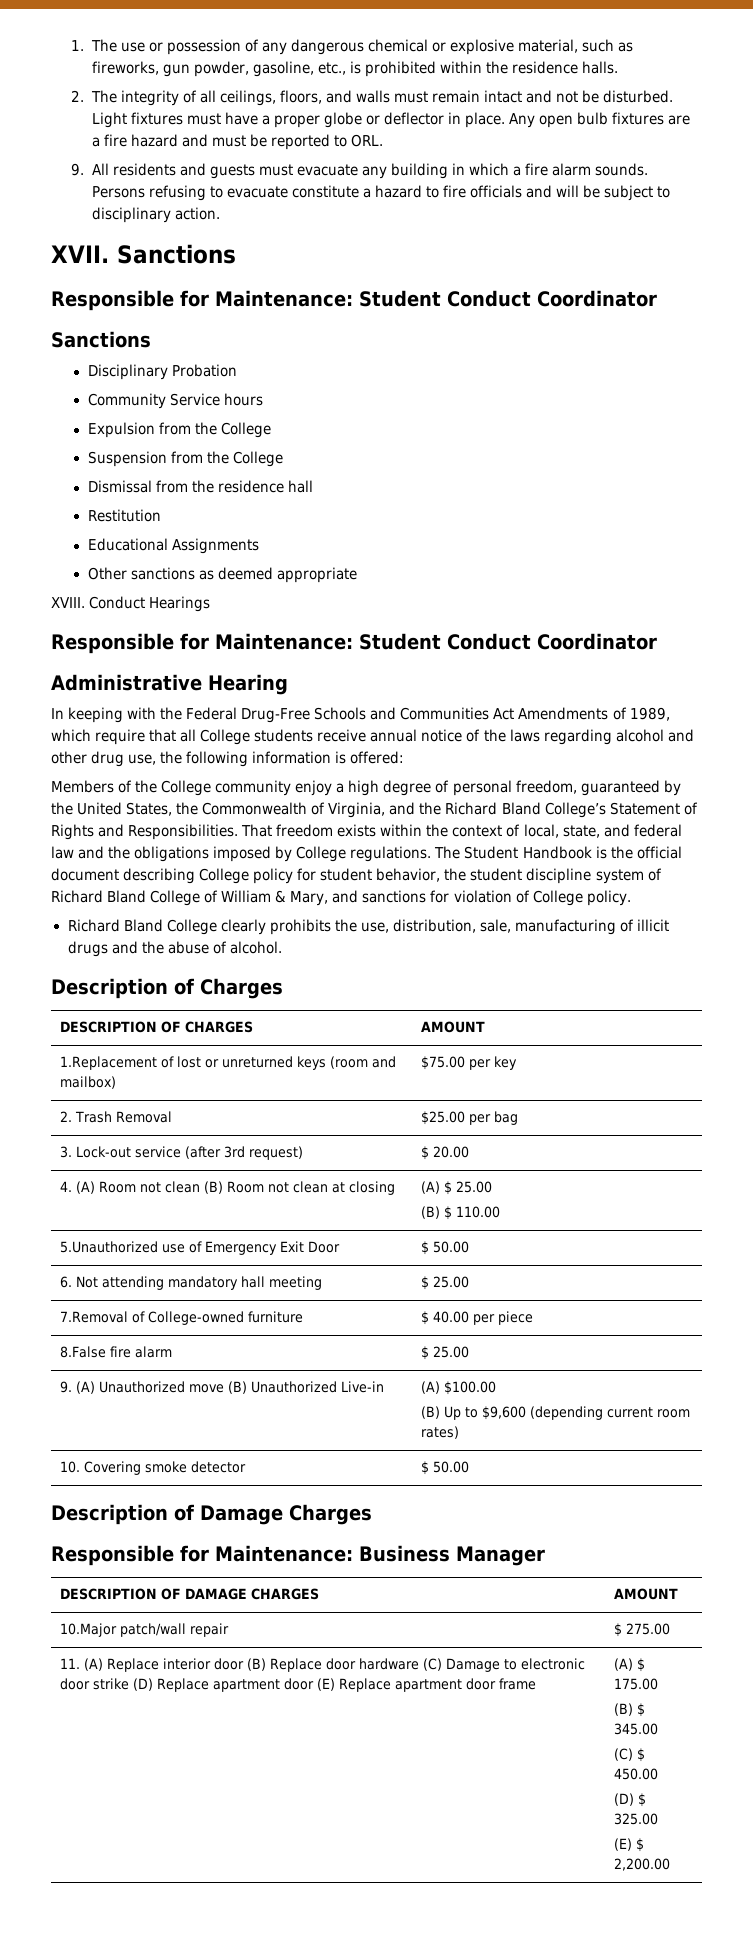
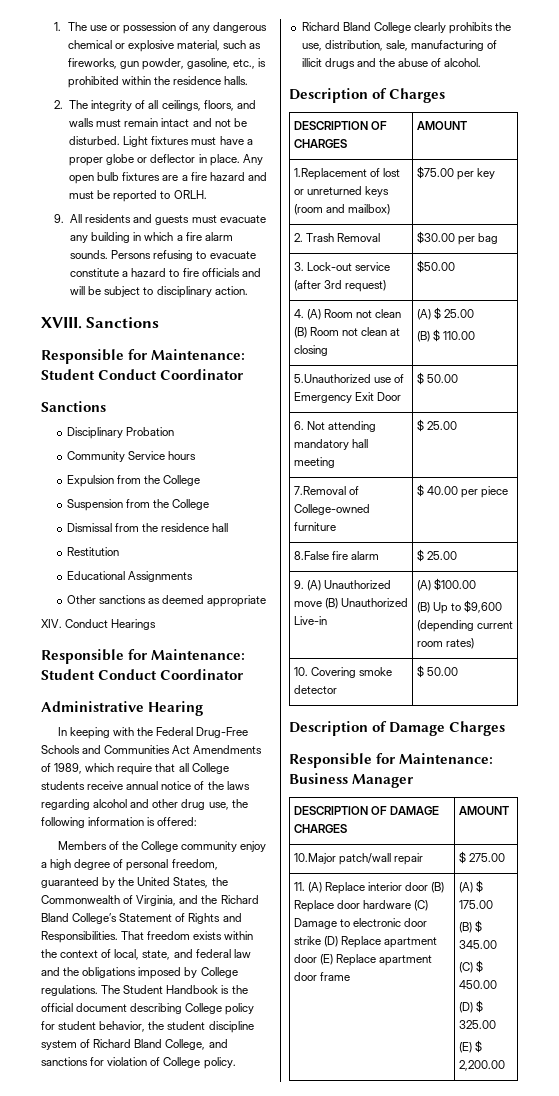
[350,134,383,147] ORL. -> [173,190,207,199] ORLH.
[51,245,109,263] XVII. -> [41,317,82,329] XVIII.
[51,597,85,608] XVIII. -> [41,619,62,628] XIV.
[150,890,329,906] College of William & Mary, -> [165,1039,206,1050] College,
[421,1111,466,1125] $25.00 -> [416,231,455,244] $30.00
[421,1146,470,1160] $ 20.00 -> [416,260,455,273] $50.00

